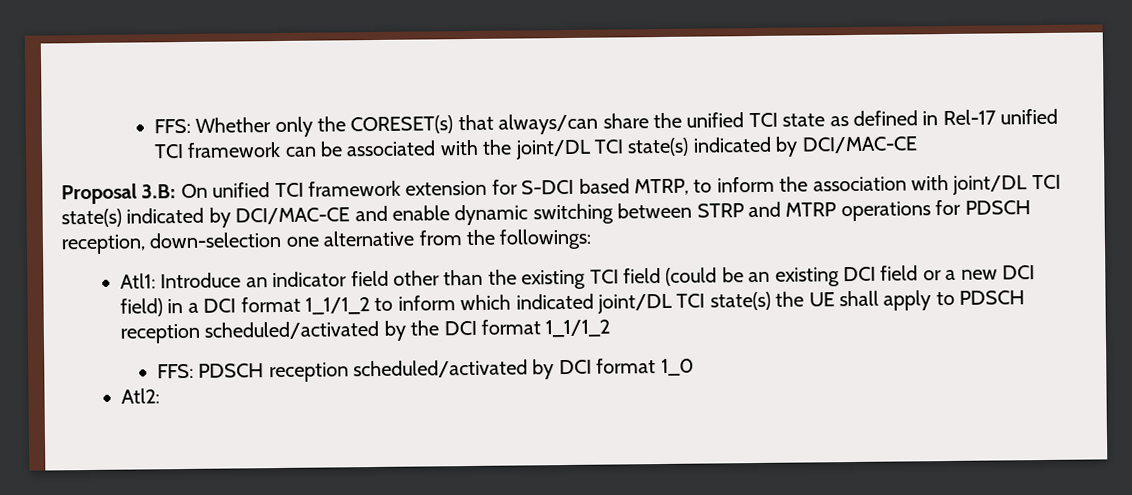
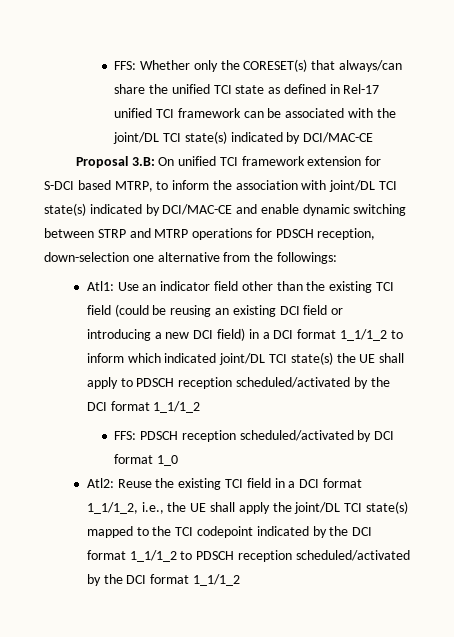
[160,272,242,289] Introduce -> [117,282,139,291] Use
(744, 275) none -> [170,305,212,317] reusing
(942, 275) none -> [86,329,151,341] introducing
(160, 396) none -> [117,478,362,490] [86,501,408,514] [86,526,373,538] [86,550,410,562] [86,574,240,586] Reuse the existing TCI field in a DCI format 1_1/1_2, i.e., the UE shall apply the joint/DL TCI state(s) mapped to the TCI codepoint indicated by the DCI format 1_1/1_2 to PDSCH reception scheduled/activated by the DCI format 1_1/1_2

